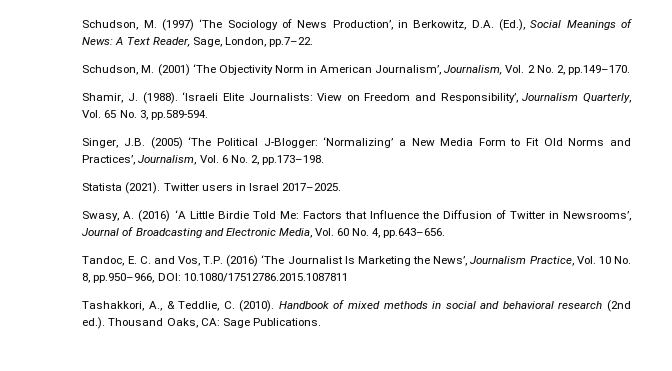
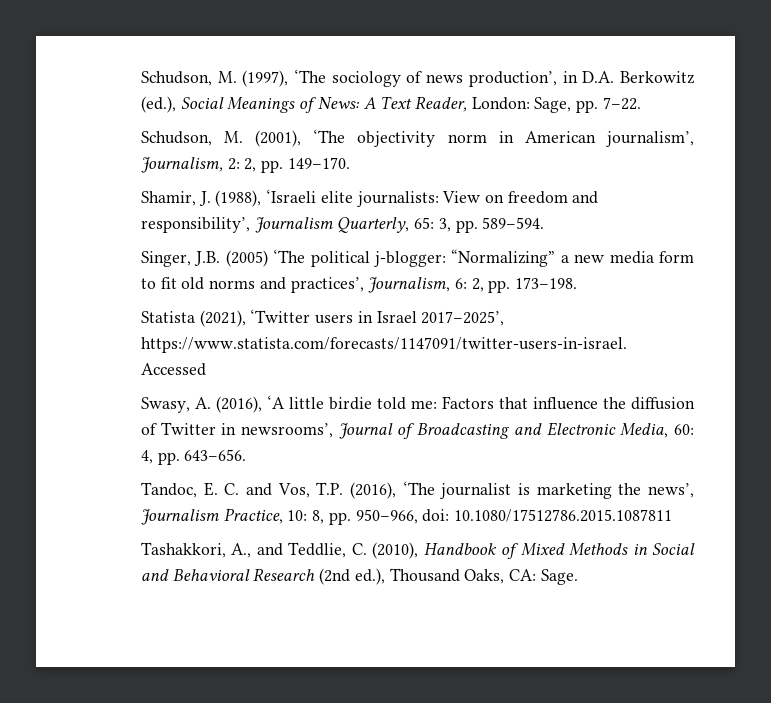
[82,19,526,31] Schudson, M. (1997) ‘The Sociology of News Production’, in Berkowitz, D.A. (Ed.), -> [140,69,696,87] [140,96,176,113] Schudson, M. (1997), ‘The sociology of news production’, in D.A. Berkowitz (ed.),
[192,37,314,47] [82,64,630,76] [82,92,631,104] [82,110,208,120] [82,137,632,149] [82,155,325,165] Sage, London, pp.7–22. // Schudson, M. (2001) ‘The Objectivity Norm in American Journalism’, Journalism, Vol. 2 No. 2, pp.149–170. // Shamir, J. (1988). ‘Israeli Elite Journalists: View on Freedom and Responsibility’, Journalism Quarterly, Vol. 65 No. 3, pp.589-594. // Singer, J.B. (2005) ‘The Political J-Blogger: ‘Normalizing’ a New Media Form to Fit Old Norms and Practices’, Journalism, Vol. 6 No. 2, pp.173–198. -> [471,97,641,113] [140,129,694,147] [140,157,350,173] [140,189,599,207] [140,217,545,233] [140,249,694,267] [140,277,578,293] London: Sage, pp. 7–22. // Schudson, M. (2001), ‘The objectivity norm in American journalism’, Journalism, 2: 2, pp. 149–170. // Shamir, J. (1988), ‘Israeli elite journalists: View on freedom and responsibility’, Journalism Quarterly, 65: 3, pp. 589–594. // Singer, J.B. (2005) ‘The political j-blogger: “Normalizing” a new media form to fit old norms and practices’, Journalism, 6: 2, pp. 173–198.
[125,182,199,194] (2021). Twitter -> [199,309,311,327] (2021), ‘Twitter
[282,183,342,191] 2017–2025. -> [421,311,505,326] [140,337,627,353] [140,363,206,376] 2017–2025’, https://www.statista.com/forecasts/1147091/twitter-users-in-israel. Accessed
[138,210,492,222] (2016) ‘A Little Birdie Told Me: Factors that Influence the Diffusion -> [215,395,695,413] (2016), ‘A little birdie told me: Factors that influence the diffusion
[563,211,632,221] Newsrooms’, -> [241,423,334,438] newsrooms’,
[315,228,446,238] Vol. 60 No. 4, pp.643–656. -> [674,424,695,435] [140,449,247,465] 60: 4, pp. 643–656.
[226,255,631,267] [82,273,181,283] (2016) ‘The Journalist Is Marketing the News’, Journalism Practice, Vol. 10 No. 8, pp.950–966, DOI: -> [349,481,694,499] [140,508,450,525] (2016), ‘The journalist is marketing the news’, Journalism Practice, 10: 8, pp. 950–966, doi:
[166,301,175,309] & -> [256,543,283,556] and
[239,300,275,312] (2010). -> [372,542,419,559] (2010),
[347,300,631,312] [82,317,106,329] mixed methods in social and behavioral research (2nd ed.). -> [520,543,695,556] [140,568,385,585] Mixed Methods in Social and Behavioral Research (2nd ed.),
[222,318,321,328] Sage Publications. -> [540,569,578,585] Sage.

